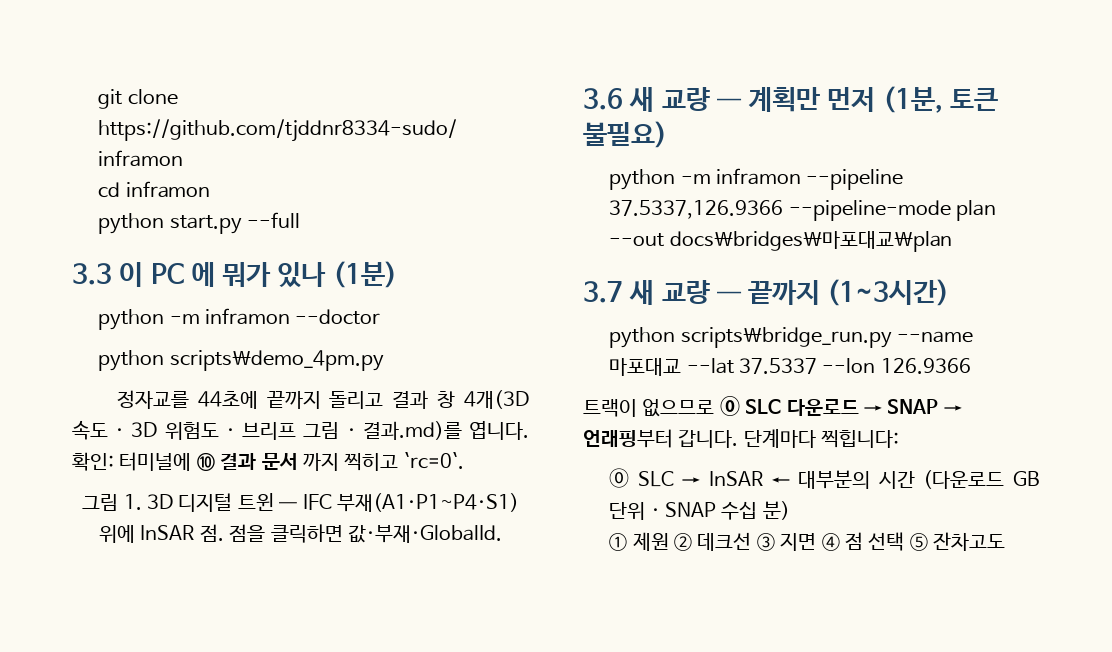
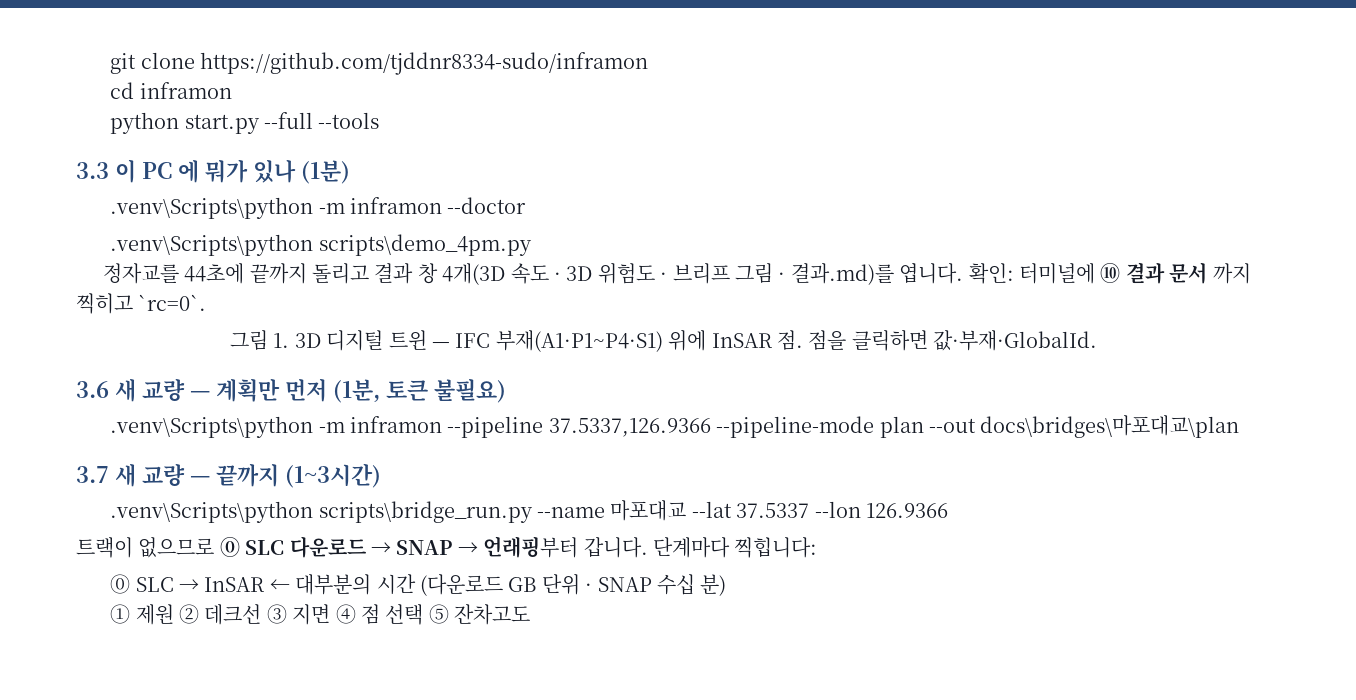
(300, 220) none -> [318,112,380,129] --tools
[98,309,165,330] python -> [110,197,314,219] .venv\Scripts\python
[98,350,165,371] python -> [110,234,314,256] .venv\Scripts\python
[609,169,676,190] python -> [110,416,314,438] .venv\Scripts\python
[609,327,676,348] python -> [110,501,314,523] .venv\Scripts\python

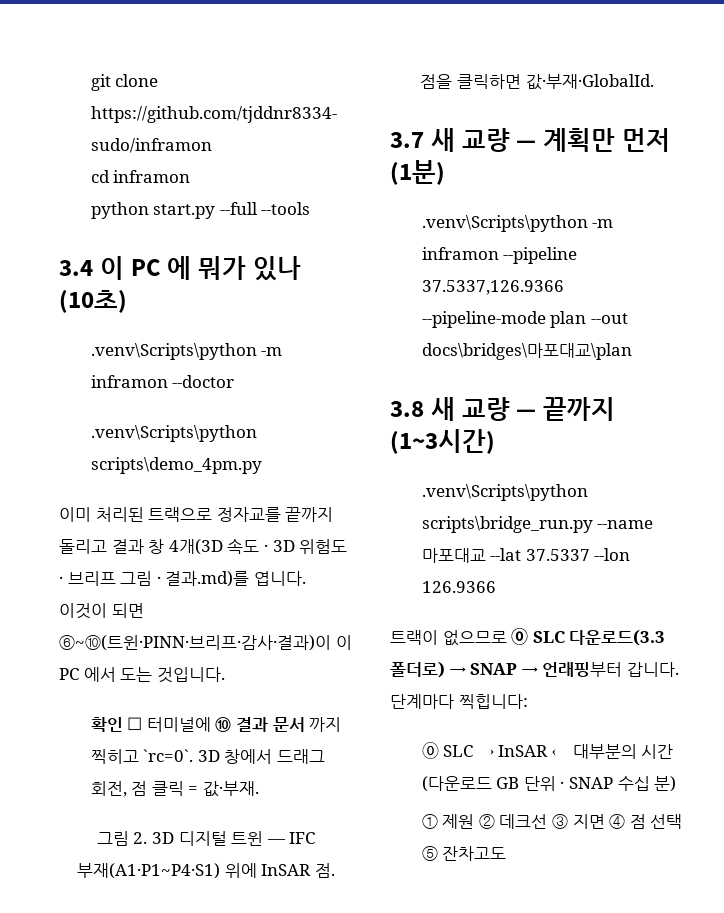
[76,162,109,179] 3.3 -> [59,260,93,276] 3.4
[301,160,350,184] (1분) -> [59,290,127,313] (10초)
[102,263,245,284] 정자교를 44초에 -> [59,507,281,522] 이미 처리된 트랙으로 정자교를
[968,263,1014,284] 확인: -> [59,603,144,619] [59,635,352,651] [59,667,225,683] [90,717,143,732] 이것이 되면 ⑥~⑩(트윈·PINN·브리프·감사·결과)이 이 PC 에서 도는 것입니다. // 확인 ☐
[229,330,290,350] // 그림 1. -> [197,749,325,764] [90,781,259,797] [96,831,148,846] 3D 창에서 드래그 회전, 점 클릭 = 값·부재. // 그림 2.
[76,381,109,398] 3.6 -> [390,132,424,148] 3.7
[333,379,506,403] (1분, 토큰 불필요) -> [390,160,445,185] (1분)
[76,466,109,483] 3.7 -> [390,401,424,417] 3.8
[289,536,366,558] 다운로드 -> [569,629,666,646] [390,661,445,678] 다운로드(3.3 폴더로)

